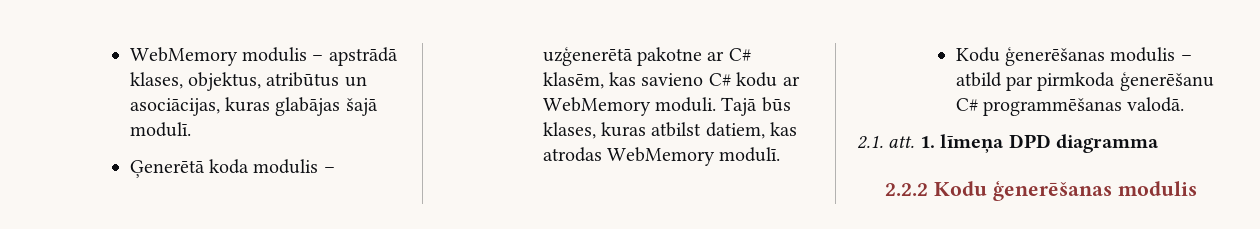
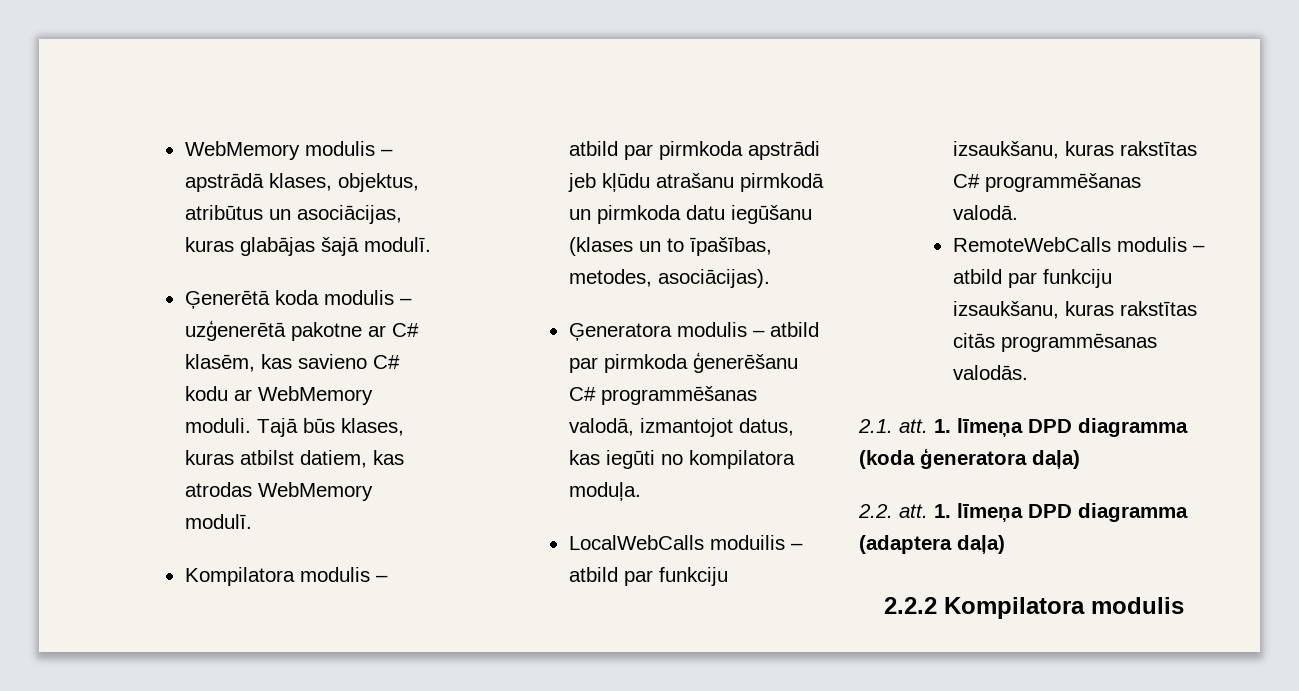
[955,47,1105,66] Kodu ģenerēšanas -> [184,567,388,586] [568,141,820,160] [567,173,824,192] [568,205,812,224] [568,237,772,256] [568,269,770,288] [568,323,672,341] Kompilatora modulis – atbild par pirmkoda apstrādi jeb kļūdu atrašanu pirmkodā un pirmkoda datu iegūšanu (klases un to īpašības, metodes, asociācijas). // Ģeneratora
[1127,97,1185,112] valodā. -> [568,418,794,437] [568,450,795,469] [568,482,641,501] [568,535,803,550] [568,567,728,586] [952,141,1197,159] [952,173,1141,192] [952,205,1018,220] [952,237,1205,252] [952,269,1112,288] [952,301,1197,319] [952,333,1157,352] [952,365,1028,380] valodā, izmantojot datus, kas iegūti no kompilatora moduļa. // LocalWebCalls moduilis – atbild par funkciju izsaukšanu, kuras rakstītas C# programmēšanas valodā. // RemoteWebCalls modulis – atbild par funkciju izsaukšanu, kuras rakstītas citās programmēsanas valodās.
(1159, 143) none -> [859,448,1080,469] [858,503,1188,522] [859,535,1005,554] (koda ģeneratora daļa) // 2.2. att. 1. līmeņa DPD diagramma (adaptera daļa)
[934,181,1112,201] Kodu ģenerēšanas -> [943,597,1085,619] Kompilatora

